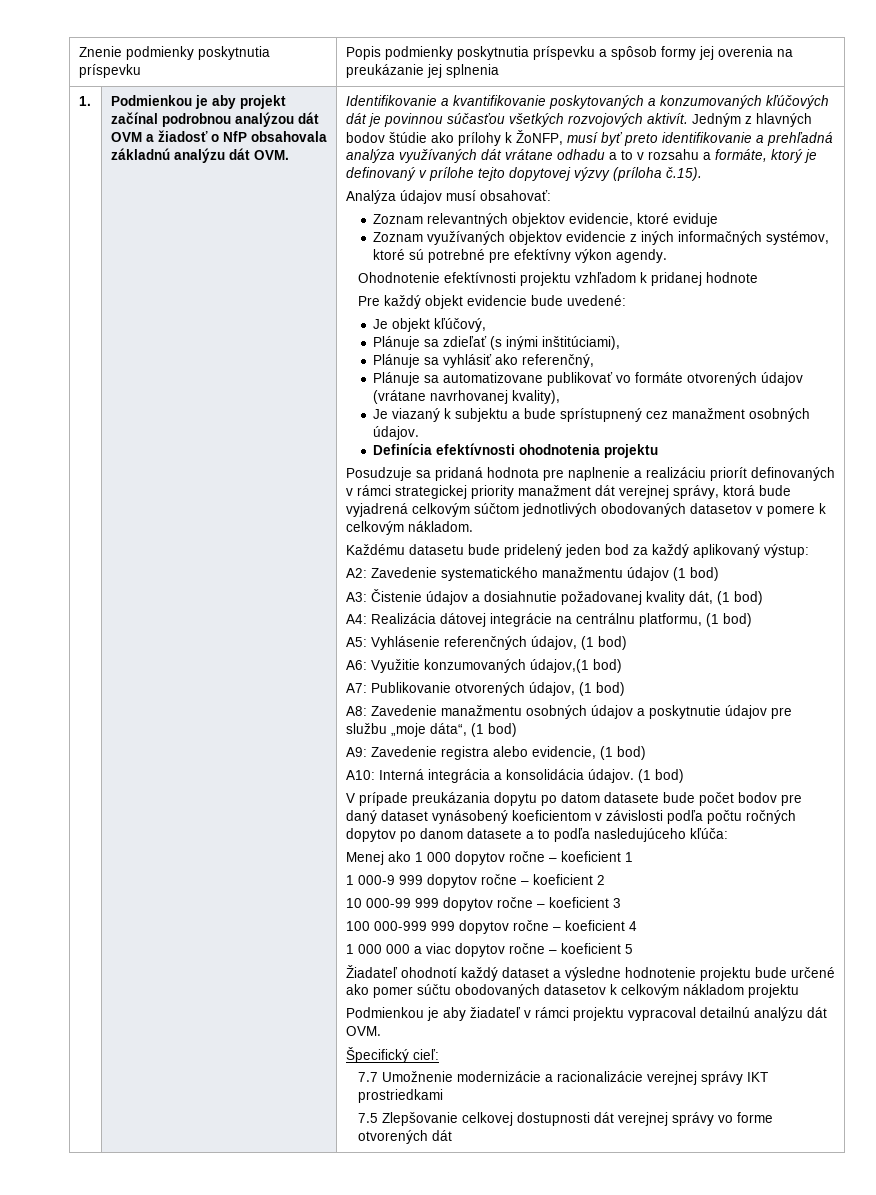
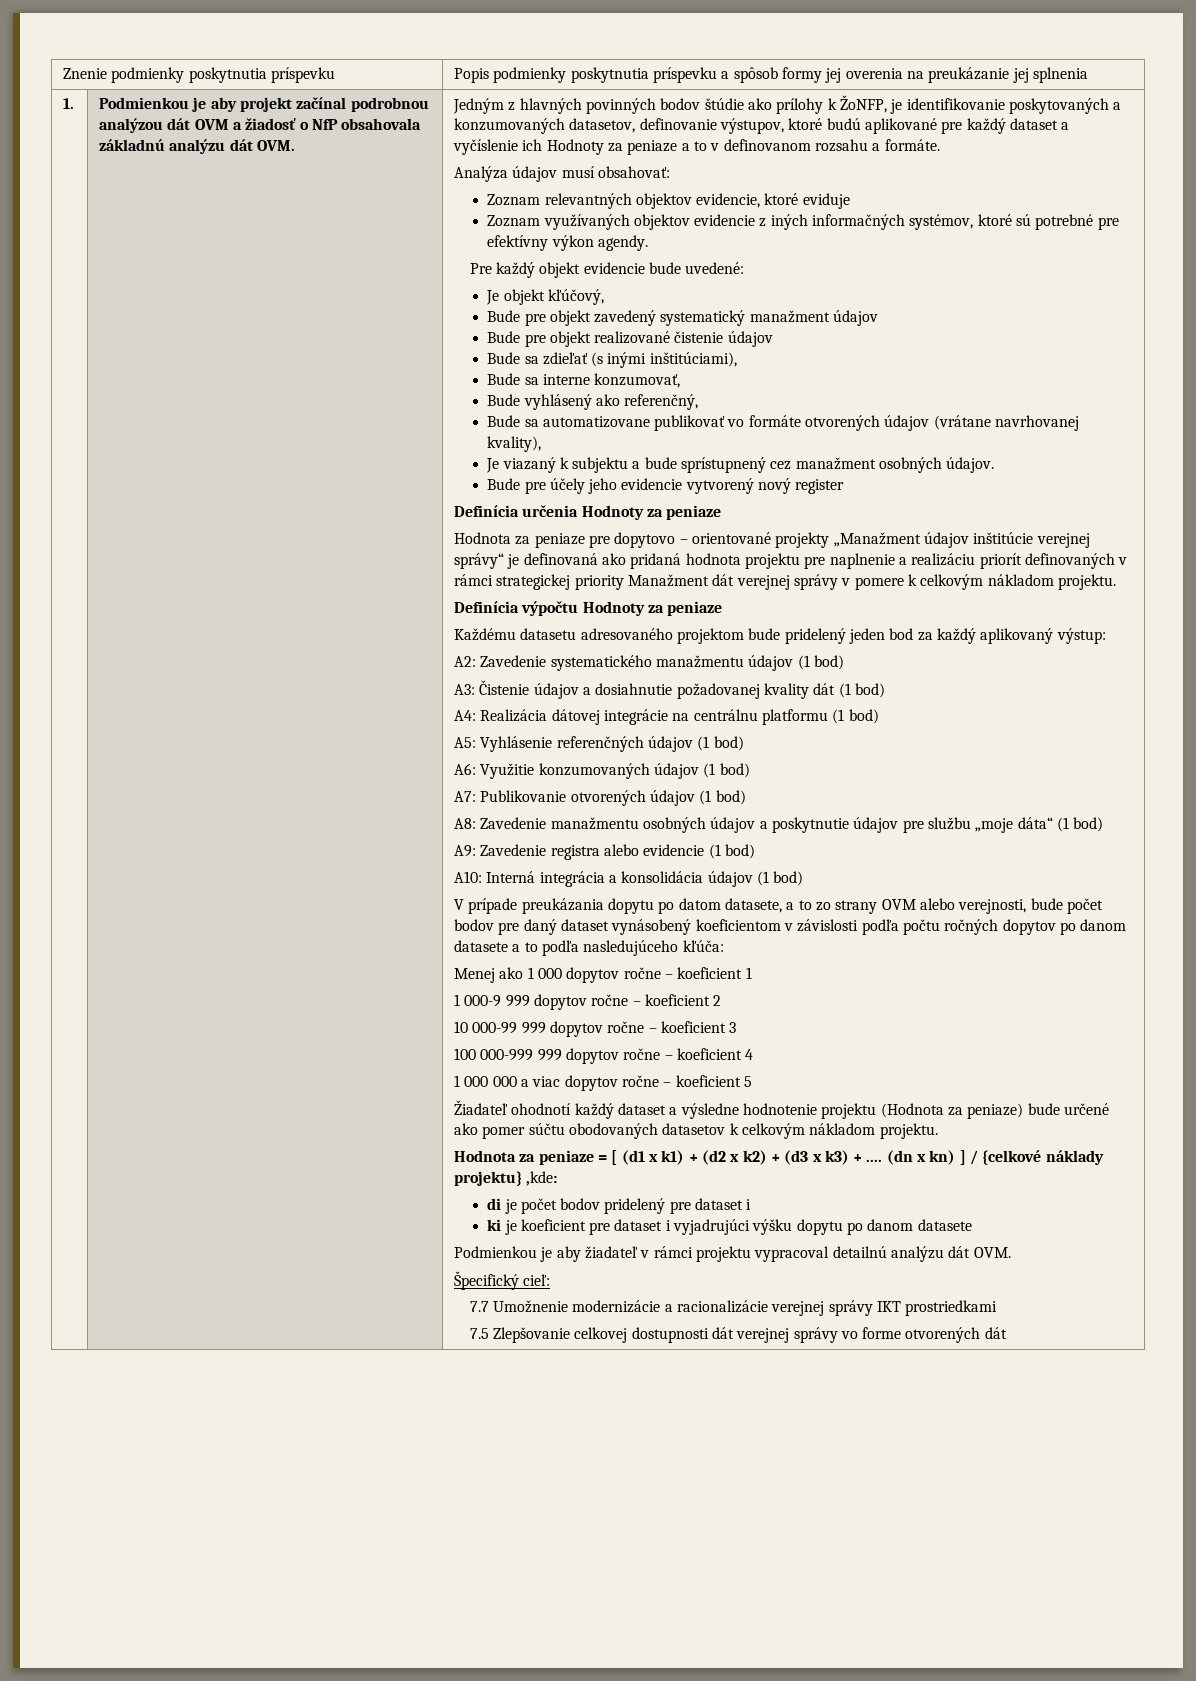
[345,95,829,109] [345,113,688,127] Identifikovanie a kvantifikovanie poskytovaných a konzumovaných kľúčových dát je povinnou súčasťou všetkých rozvojových aktivít. -> (295, 145) none
(812, 120) none -> [585,98,656,114] povinných
[566,132,833,146] [345,149,605,163] musí byť preto identifikovanie a prehľadná analýza využívaných dát vrátane odhadu -> [890,98,1122,114] [454,118,1070,134] [453,139,678,155] je identifikovanie poskytovaných a konzumovaných datasetov, definovanie výstupov, ktoré budú aplikované pre každý dataset a vyčíslenie ich Hodnoty za peniaze
(644, 156) none -> [723,139,811,151] definovanom
[714,149,817,163] [345,167,702,181] formáte, ktorý je definovaný v prílohe tejto dopytovej výzvy (príloha č.15). -> [884,139,940,151] formáte.
[358,272,759,286] // Ohodnotenie efektívnosti projektu vzhľadom k pridanej hodnote -> (648, 243) none
[373,336,421,350] Plánuje -> [487,310,879,326] [487,331,773,347] [487,352,521,364] Bude pre objekt zavedený systematický manažment údajov // Bude pre objekt realizované čistenie údajov // Bude
[373,354,493,368] Plánuje sa vyhlásiť -> [487,373,681,388] [487,394,592,410] Bude sa interne konzumovať, // Bude vyhlásený
[373,372,421,386] Plánuje -> [487,415,521,427] Bude
[373,443,659,458] [345,467,431,481] Definícia efektívnosti ohodnotenia projektu // Posudzuje sa -> [487,478,845,494] [454,505,722,520] [454,532,1090,548] [454,553,626,569] Bude pre účely jeho evidencie vytvorený nový register // Definícia určenia Hodnoty za peniaze // Hodnota za peniaze pre dopytovo – orientované projekty „Manažment údajov inštitúcie verejnej správy“ je definovaná ako
(539, 472) none -> [744,553,800,569] projektu
[517,485,791,499] [345,503,826,517] [345,521,473,535] manažment dát verejnej správy, ktorá bude vyjadrená celkovým súčtom jednotlivých obodovaných datasetov v pomere k celkovým nákladom. -> [627,574,1116,590] [454,601,723,616] Manažment dát verejnej správy v pomere k celkovým nákladom projektu. // Definícia výpočtu Hodnoty za peniaze
(464, 549) none -> [580,628,744,644] adresovaného projektom
[688,591,713,604] dát, -> [813,683,836,695] dát
[638,613,702,627] platformu, -> [761,709,828,725] platformu
[530,636,577,650] údajov, -> [647,736,693,752] údajov
[529,659,589,673] údajov,(1 -> [653,763,716,779] údajov (1
[528,682,575,696] údajov, -> [649,790,695,806] údajov
[429,723,467,736] dáta“, -> [1017,817,1053,829] dáta“
[531,746,596,759] evidencie, -> [643,844,705,856] evidencie
[587,769,634,783] údajov. -> [707,871,753,887] údajov
[603,792,659,803] datasete -> [724,898,1027,914] datasete, a to zo strany OVM alebo verejnosti,
(751, 974) none -> [880,1103,1024,1119] (Hodnota za peniaze)
[747,984,799,998] projektu -> [879,1123,938,1139] [454,1150,1104,1165] [454,1171,558,1186] [487,1198,752,1214] [487,1219,972,1235] projektu. // Hodnota za peniaze = [ (d1 x k1) + (d2 x k2) + (d3 x k3) + .... (dn x kn) ] / {celkové náklady projektu} ,kde: // di je počet bodov pridelený pre dataset i // ki je koeficient pre dataset i vyjadrujúci výšku dopytu po danom datasete

